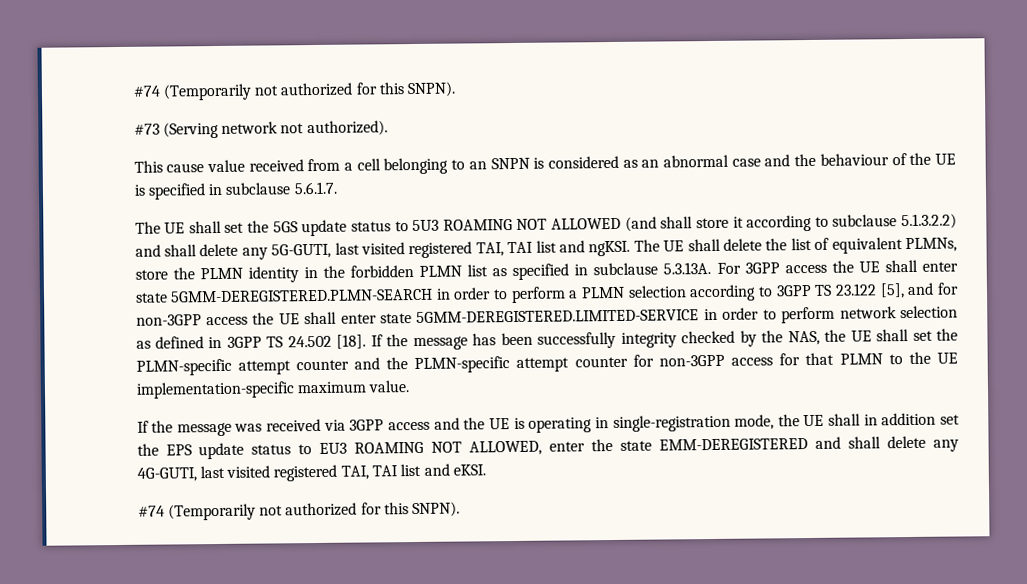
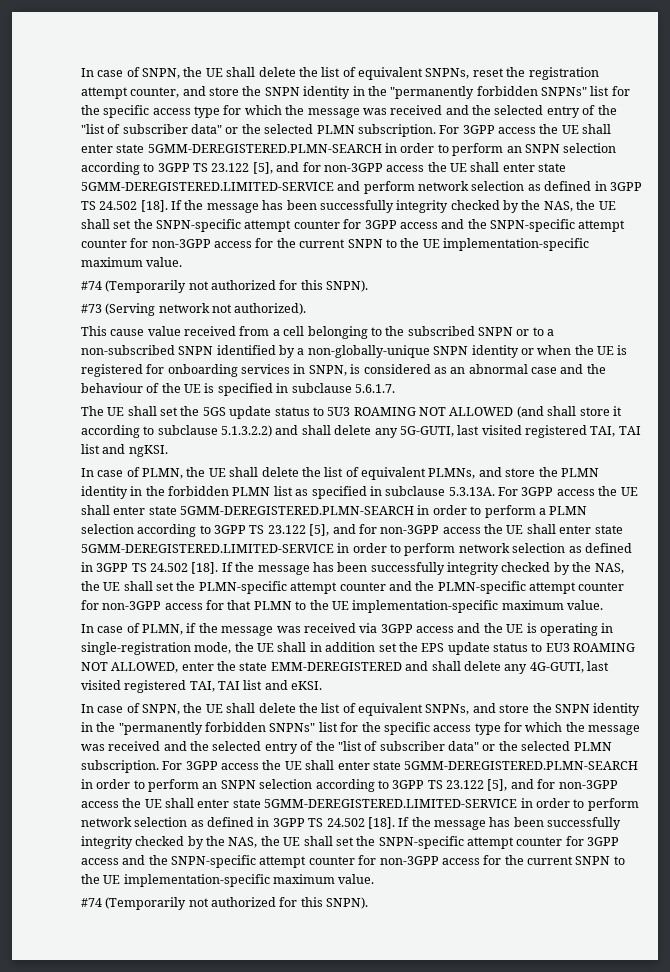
(132, 91) none -> [80,67,599,80] [80,86,630,99] [80,105,617,118] [80,124,612,137] [80,143,617,156] [80,162,567,175] [80,181,642,194] [80,200,616,213] [80,219,626,232] [80,238,590,251] [80,257,183,267] In case of SNPN, the UE shall delete the list of equivalent SNPNs, reset the registration attempt counter, and store the SNPN identity in the "permanently forbidden SNPNs" list for the specific access type for which the message was received and the selected entry of the "list of subscriber data" or the selected PLMN subscription. For 3GPP access the UE shall enter state 5GMM-DEREGISTERED.PLMN-SEARCH in order to perform an SNPN selection according to 3GPP TS 23.122 [5], and for non-3GPP access the UE shall enter state 5GMM-DEREGISTERED.LIMITED-SERVICE and perform network selection as defined in 3GPP TS 24.502 [18]. If the message has been successfully integrity checked by the NAS, the UE shall set the SNPN-specific attempt counter for 3GPP access and the SNPN-specific attempt counter for non-3GPP access for the current SNPN to the UE implementation-specific maximum value. //
[468,157,530,170] an SNPN -> [385,326,555,336] [80,345,628,358] [80,364,347,377] the subscribed SNPN or to a non-subscribed SNPN identified by a non-globally-unique SNPN identity or when the UE is registered for onboarding services in SNPN,
[633,239,660,252] The -> [80,467,206,479] // In case of PLMN, the
(958, 245) none -> [478,467,502,477] and
[136,420,149,433] If -> [80,623,197,635] In case of PLMN, if
(487, 470) none -> [80,703,641,716] [80,722,641,735] [80,741,612,754] [80,760,639,773] [80,779,618,792] [80,798,639,811] [80,817,622,830] [80,836,620,849] [80,855,625,868] [80,874,375,887] // In case of SNPN, the UE shall delete the list of equivalent SNPNs, and store the SNPN identity in the "permanently forbidden SNPNs" list for the specific access type for which the message was received and the selected entry of the "list of subscriber data" or the selected PLMN subscription. For 3GPP access the UE shall enter state 5GMM-DEREGISTERED.PLMN-SEARCH in order to perform an SNPN selection according to 3GPP TS 23.122 [5], and for non-3GPP access the UE shall enter state 5GMM-DEREGISTERED.LIMITED-SERVICE in order to perform network selection as defined in 3GPP TS 24.502 [18]. If the message has been successfully integrity checked by the NAS, the UE shall set the SNPN-specific attempt counter for 3GPP access and the SNPN-specific attempt counter for non-3GPP access for the current SNPN to the UE implementation-specific maximum value.

